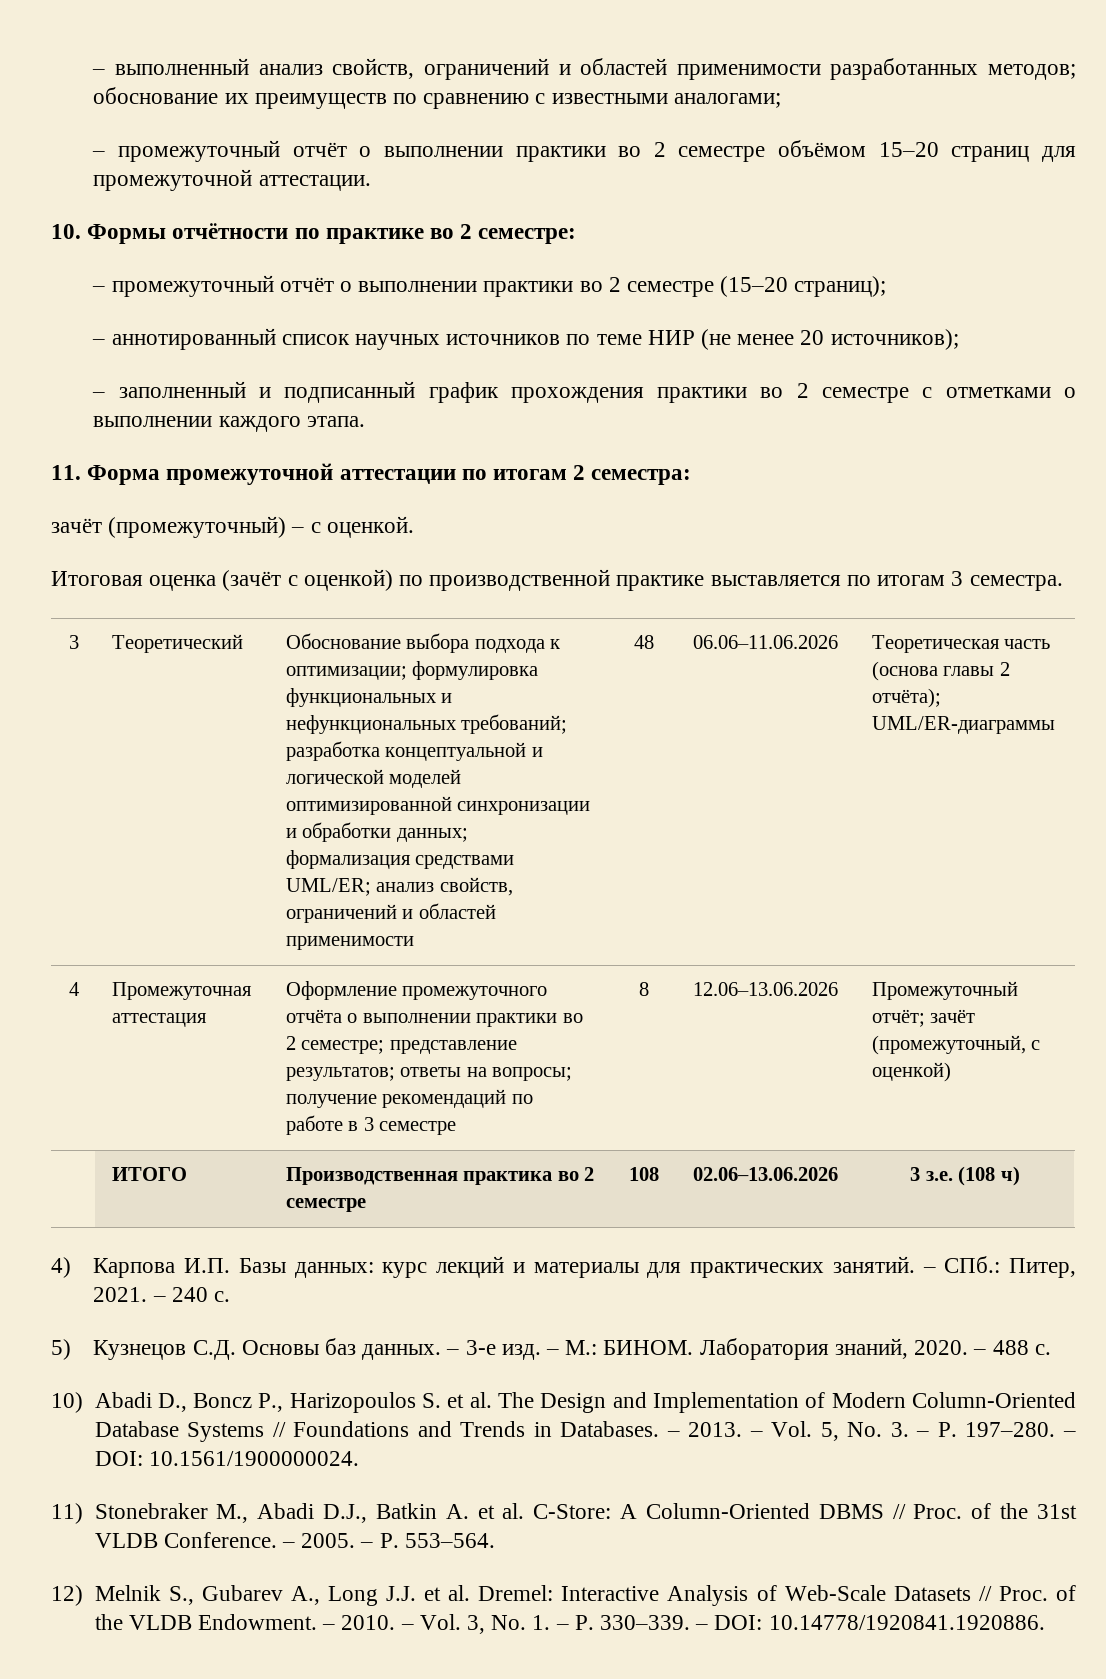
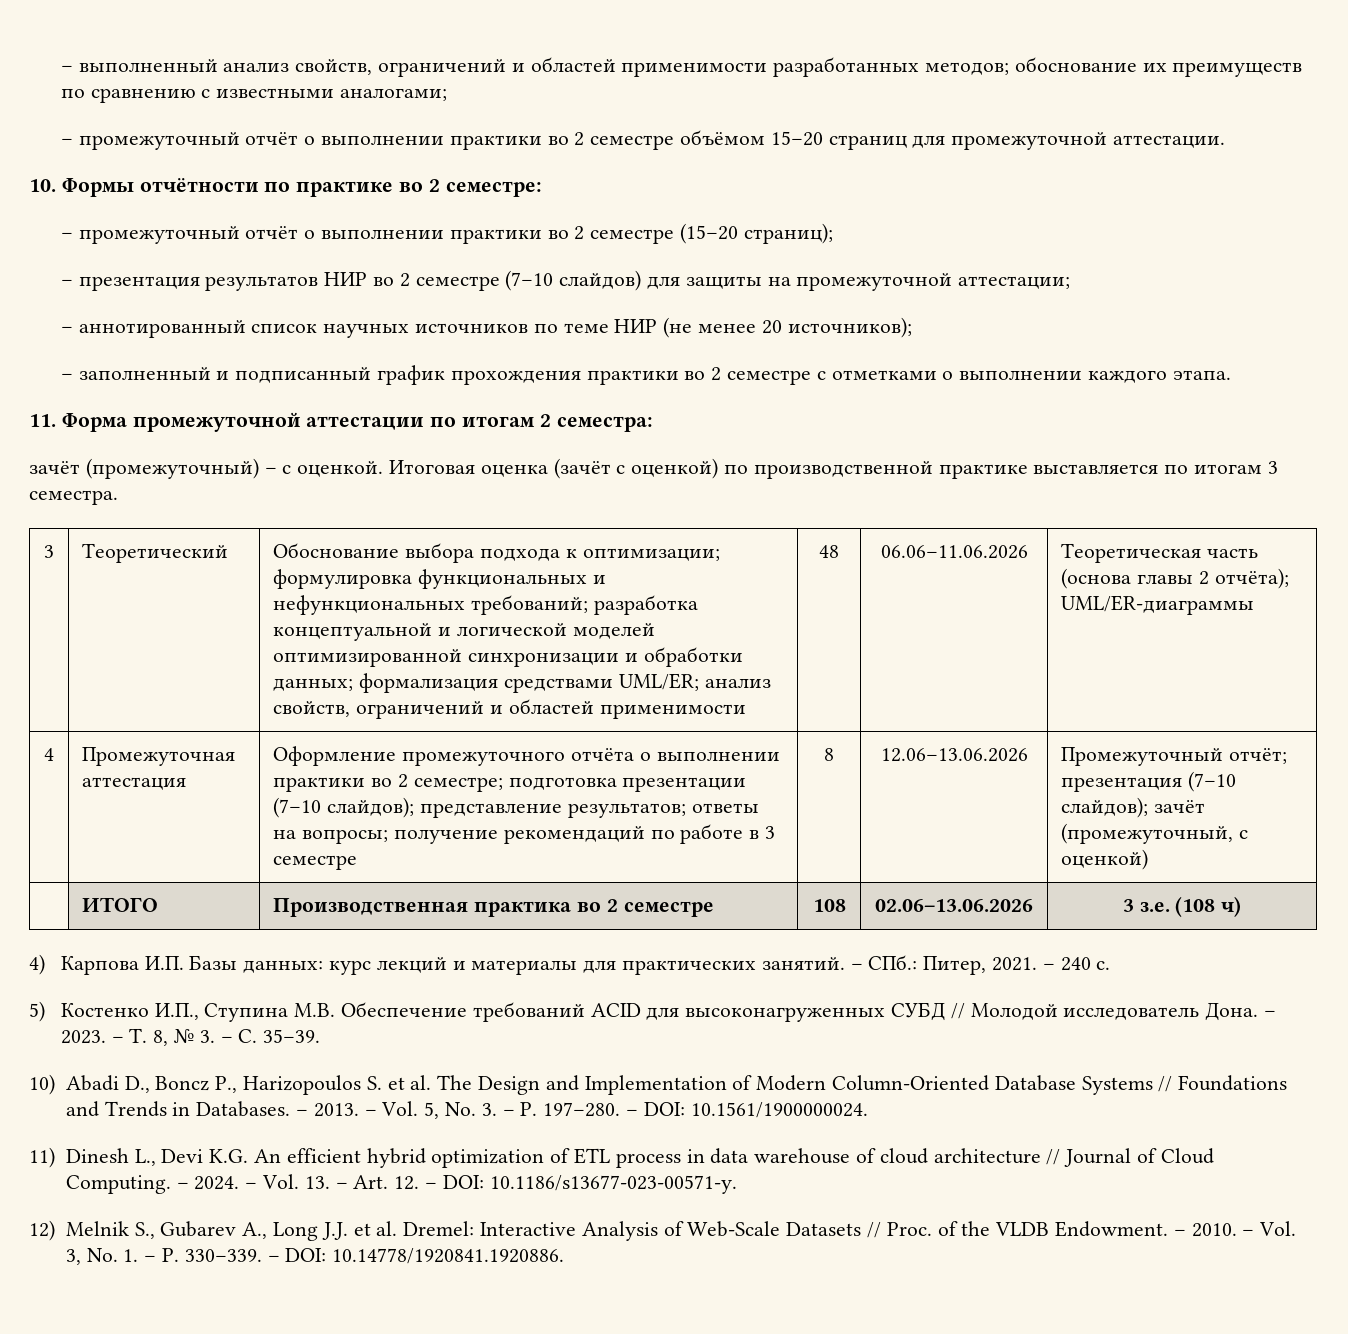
(887, 286) none -> [60,270,1071,291] // – презентация результатов НИР во 2 семестре (7–10 слайдов) для защиты на промежуточной аттестации;
(414, 527) // -> (384, 469) none
(385, 1047) none -> [508,777,747,792] [273,797,415,818] подготовка презентации (7–10 слайдов);
(925, 1018) none -> [1061,771,1237,792] [1061,797,1149,818] презентация (7–10 слайдов);
[93,1338,1051,1360] Кузнецов С.Д. Основы баз данных. – 3-е изд. – М.: БИНОМ. Лаборатория знаний, 2020. – 488 с. -> [60,1002,1276,1022] [60,1028,321,1046] Костенко И.П., Ступина М.В. Обеспечение требований ACID для высоконагруженных СУБД // Молодой исследователь Дона. – 2023. – Т. 8, № 3. – С. 35–39.
[94,1503,1077,1523] [94,1532,495,1548] Stonebraker M., Abadi D.J., Batkin A. et al. C-Store: A Column-Oriented DBMS // Proc. of the 31st VLDB Conference. – 2005. – P. 553–564. -> [65,1148,1214,1168] [65,1174,737,1194] Dinesh L., Devi K.G. An efficient hybrid optimization of ETL process in data warehouse of cloud architecture // Journal of Cloud Computing. – 2024. – Vol. 13. – Art. 12. – DOI: 10.1186/s13677-023-00571-y.

